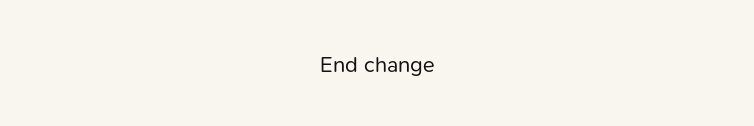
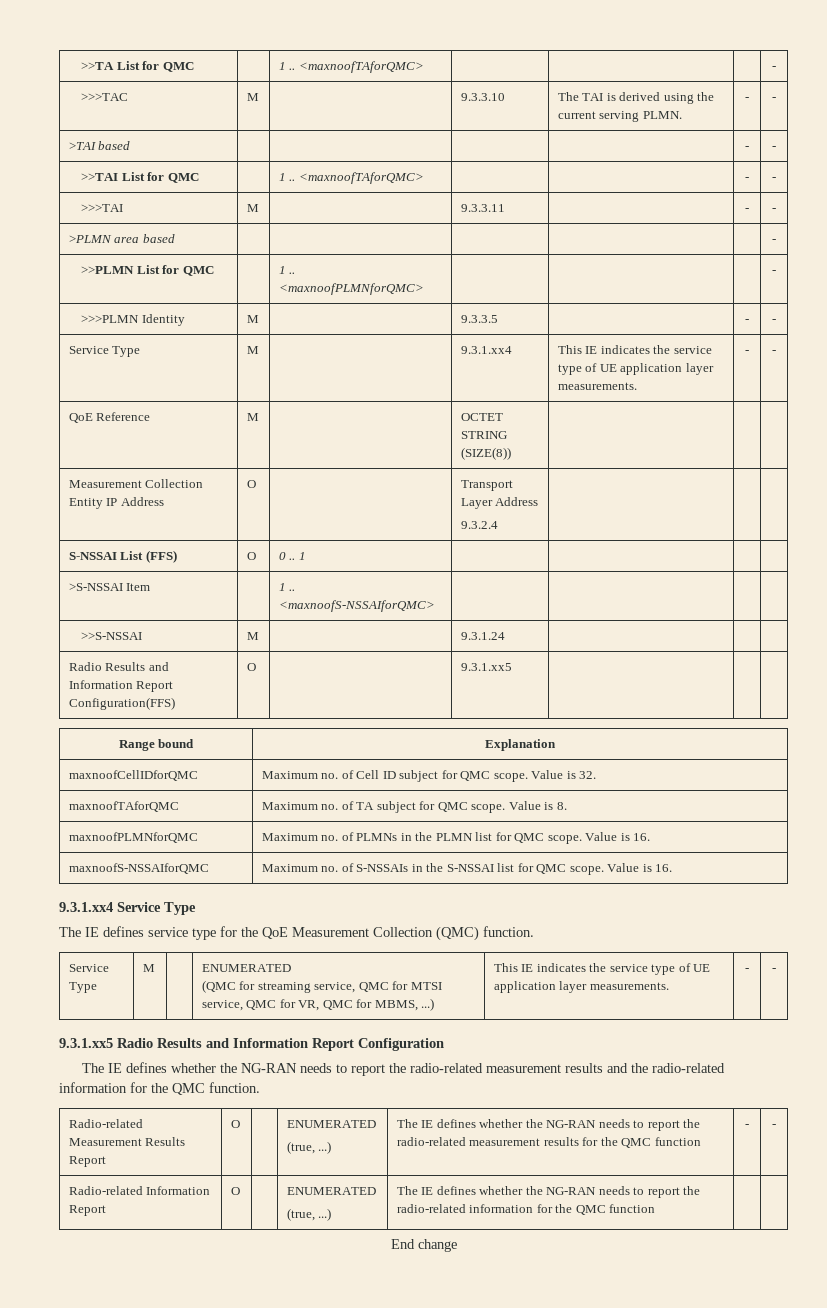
(319, 64) none -> [81,61,194,72] [278,61,424,73] [772,66,776,70] [81,93,129,101] [246,93,259,101] [460,93,505,101] [557,92,715,104] [557,111,682,122] [745,97,749,101] [772,97,776,101] [68,141,131,150] [745,146,749,150] [772,146,776,150] [81,172,199,183] [278,172,424,184] [745,177,749,181] [772,177,776,181] [81,204,124,212] [246,204,259,212] [460,204,505,212] [745,208,749,212] [772,208,776,212] [68,234,175,243] [772,239,776,243] [81,265,214,276] [278,266,296,274] [278,283,424,295] [772,270,776,274] [81,314,185,326] [246,315,259,323] [460,315,498,323] [745,319,749,323] [772,319,776,323] [68,346,141,357] [246,346,259,354] [460,346,512,354] [557,345,712,354] [557,363,714,375] [557,382,637,390] [745,350,749,354] [772,350,776,354] [68,412,151,423] [246,413,259,421] [460,413,503,421] [460,431,507,439] [460,447,511,460] [68,479,204,488] [68,497,164,509] [246,480,256,488] [460,480,513,491] [460,497,539,509] [460,521,498,529] [68,550,177,563] [246,552,256,560] [278,552,306,560] [68,583,151,591] [278,583,296,591] [278,600,435,612] [81,632,143,640] [246,632,259,640] [460,632,505,640] [68,662,169,671] [68,680,174,692] [68,697,175,710] [246,663,256,671] [460,663,512,671] [118,739,195,751] [485,739,556,751] [68,770,198,781] [261,770,597,782] [68,801,179,812] [261,801,567,813] [68,832,198,843] [261,832,651,844] [68,863,209,874] [261,863,673,875] [59,902,196,915] [59,926,534,941] [68,964,109,972] [68,982,97,993] [142,964,155,972] [201,964,291,972] [201,980,442,993] [201,998,435,1011] [493,963,711,975] [493,981,669,993] [745,968,749,972] [772,968,776,972] [59,1038,444,1051] [82,1062,726,1076] [59,1082,260,1095] [68,1119,143,1128] [68,1137,186,1146] [68,1156,106,1167] [230,1120,240,1128] [286,1120,376,1128] [286,1141,332,1154] [396,1119,701,1131] [396,1137,701,1148] [745,1124,749,1128] [772,1124,776,1128] [68,1186,211,1195] [68,1205,106,1216] [230,1187,240,1195] [286,1187,376,1195] [286,1208,332,1221] [396,1186,701,1198] [396,1204,656,1215] >>TA List for QMC | | 1 .. <maxnoofTAforQMC> | | | | - // >>>TAC | M | | 9.3.3.10 | The TAI is derived using the current serving PLMN. | - | - // >TAI based | | | | | - | - // >>TAI List for QMC | | 1 .. <maxnoofTAforQMC> | | | - | - // >>>TAI | M | | 9.3.3.11 | | - | - // >PLMN area based | | | | | | - // >>PLMN List for QMC | | 1 .. <maxnoofPLMNforQMC> | | | | - // >>>PLMN Identity | M | | 9.3.3.5 | | - | - // Service Type | M | | 9.3.1.xx4 | This IE indicates the service type of UE application layer measurements. | - | - // QoE Reference | M | | OCTET STRING (SIZE(8)) | | | // Measurement Collection Entity IP Address | O | | Transport Layer Address // 9.3.2.4 | | | // S-NSSAI List (FFS) | O | 0 .. 1 | | | | // >S-NSSAI Item | | 1 .. <maxnoofS-NSSAIforQMC> | | | | // >>S-NSSAI | M | | 9.3.1.24 | | | // Radio Results and Information Report Configuration(FFS) | O | | 9.3.1.xx5 | | | // Range bound | Explanation // maxnoofCellIDforQMC | Maximum no. of Cell ID subject for QMC scope. Value is 32. // maxnoofTAforQMC | Maximum no. of TA subject for QMC scope. Value is 8. // maxnoofPLMNforQMC | Maximum no. of PLMNs in the PLMN list for QMC scope. Value is 16. // maxnoofS-NSSAIforQMC | Maximum no. of S-NSSAIs in the S-NSSAI list for QMC scope. Value is 16. // 9.3.1.xx4 Service Type // The IE defines service type for the QoE Measurement Collection (QMC) function. // Service Type | M | | ENUMERATED // (QMC for streaming service, QMC for MTSI service, QMC for VR, QMC for MBMS, ...) | This IE indicates the service type of UE application layer measurements. | - | - // 9.3.1.xx5 Radio Results and Information Report Configuration // The IE defines whether the NG-RAN needs to report the radio-related measurement results and the radio-related information for the QMC function. // Radio-related Measurement Results Report | O | | ENUMERATED // (true, ...) | The IE defines whether the NG-RAN needs to report the radio-related measurement results for the QMC function | - | - // Radio-related Information Report | O | | ENUMERATED // (true, ...) | The IE defines whether the NG-RAN needs to report the radio-related information for the QMC function | | //

